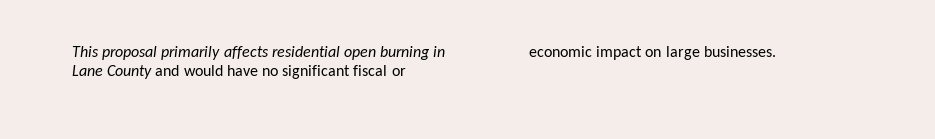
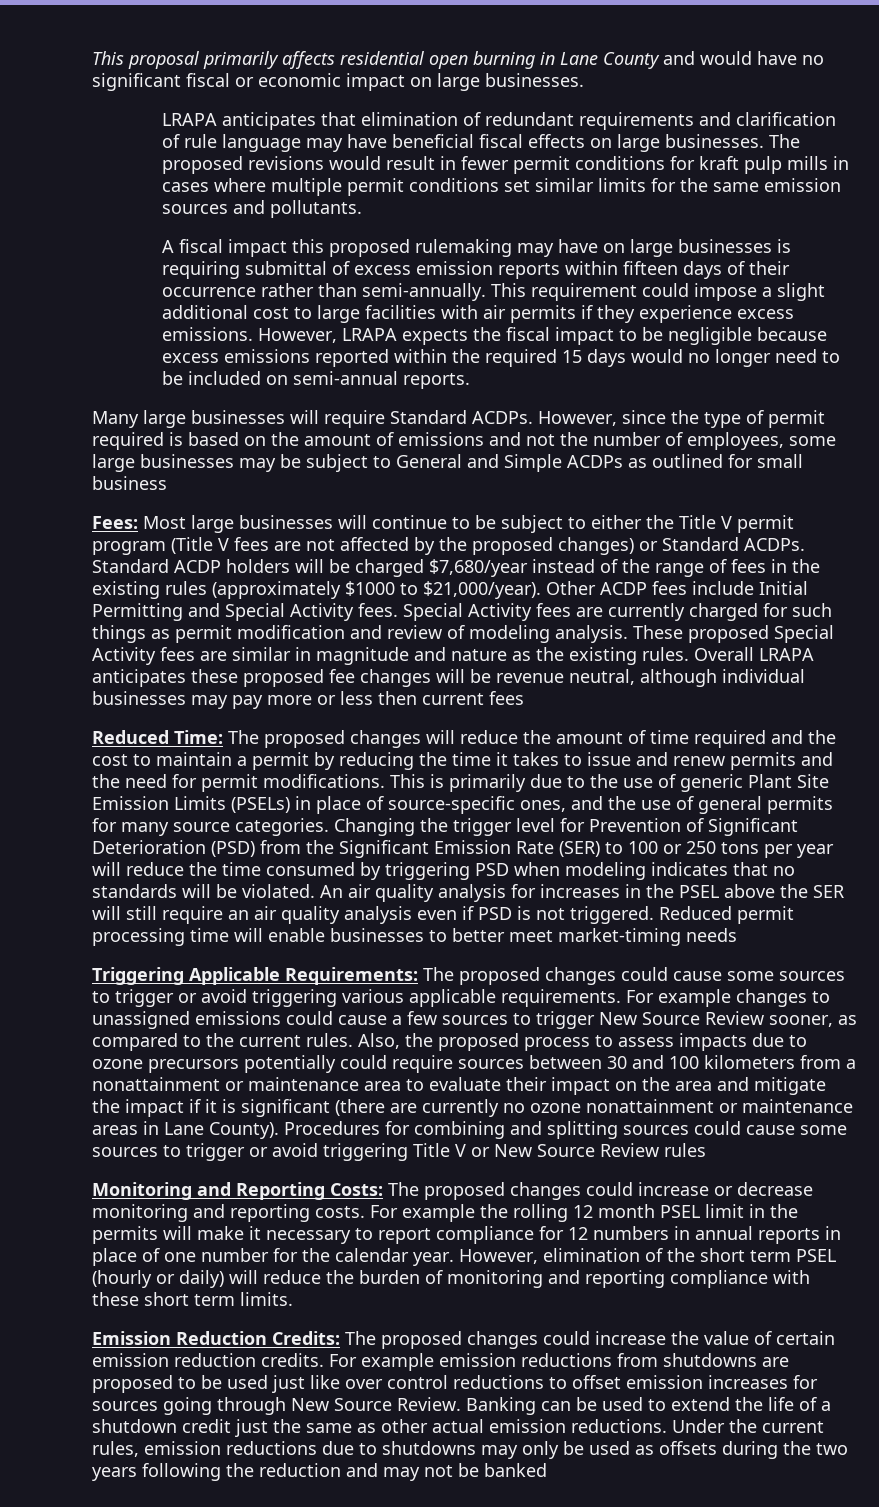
(776, 51) none -> [161,112,836,130] [161,134,800,152] [161,156,849,174] [161,178,841,196] [161,200,362,218] [161,239,791,257] [161,261,790,279] [161,283,825,301] [161,305,794,323] [161,327,827,345] [161,349,840,367] [161,371,470,389] [91,410,825,428] [91,432,836,450] [91,454,803,472] [91,476,167,490] [91,515,794,533] [91,537,805,555] [91,559,820,577] [91,581,808,599] [91,603,832,621] [91,625,834,643] [91,647,814,665] [91,669,805,687] [91,691,524,709] [91,730,836,748] [91,752,833,770] [91,774,829,792] [91,796,833,814] [91,818,798,836] [91,840,834,858] [91,862,795,880] [91,884,844,902] [91,906,794,924] [91,928,737,946] [91,967,845,985] [91,989,830,1007] [91,1011,857,1029] [91,1033,807,1051] [91,1055,856,1073] [91,1077,826,1095] [91,1099,853,1117] [91,1121,847,1139] [91,1143,706,1161] [91,1182,813,1200] [91,1204,798,1222] [91,1226,841,1244] [91,1248,836,1266] [91,1270,810,1288] [91,1292,293,1306] [91,1331,835,1349] [91,1353,789,1371] [91,1375,818,1393] [91,1397,831,1415] [91,1419,824,1437] [91,1441,848,1459] [91,1463,547,1481] // LRAPA anticipates that elimination of redundant requirements and clarification of rule language may have beneficial fiscal effects on large businesses. The proposed revisions would result in fewer permit conditions for kraft pulp mills in cases where multiple permit conditions set similar limits for the same emission sources and pollutants. // A fiscal impact this proposed rulemaking may have on large businesses is requiring submittal of excess emission reports within fifteen days of their occurrence rather than semi-annually. This requirement could impose a slight additional cost to large facilities with air permits if they experience excess emissions. However, LRAPA expects the fiscal impact to be negligible because excess emissions reported within the required 15 days would no longer need to be included on semi-annual reports. // Many large businesses will require Standard ACDPs. However, since the type of permit required is based on the amount of emissions and not the number of employees, some large businesses may be subject to General and Simple ACDPs as outlined for small business // Fees: Most large businesses will continue to be subject to either the Title V permit program (Title V fees are not affected by the proposed changes) or Standard ACDPs. Standard ACDP holders will be charged $7,680/year instead of the range of fees in the existing rules (approximately $1000 to $21,000/year). Other ACDP fees include Initial Permitting and Special Activity fees. Special Activity fees are currently charged for such things as permit modification and review of modeling analysis. These proposed Special Activity fees are similar in magnitude and nature as the existing rules. Overall LRAPA anticipates these proposed fee changes will be revenue neutral, although individual businesses may pay more or less then current fees // Reduced Time: The proposed changes will reduce the amount of time required and the cost to maintain a permit by reducing the time it takes to issue and renew permits and the need for permit modifications. This is primarily due to the use of generic Plant Site Emission Limits (PSELs) in place of source-specific ones, and the use of general permits for many source categories. Changing the trigger level for Prevention of Significant Deterioration (PSD) from the Significant Emission Rate (SER) to 100 or 250 tons per year will reduce the time consumed by triggering PSD when modeling indicates that no standards will be violated. An air quality analysis for increases in the PSEL above the SER will still require an air quality analysis even if PSD is not triggered. Reduced permit processing time will enable businesses to better meet market-timing needs // Triggering Applicable Requirements: The proposed changes could cause some sources to trigger or avoid triggering various applicable requirements. For example changes to unassigned emissions could cause a few sources to trigger New Source Review sooner, as compared to the current rules. Also, the proposed process to assess impacts due to ozone precursors potentially could require sources between 30 and 100 kilometers from a nonattainment or maintenance area to evaluate their impact on the area and mitigate the impact if it is significant (there are currently no ozone nonattainment or maintenance areas in Lane County). Procedures for combining and splitting sources could cause some sources to trigger or avoid triggering Title V or New Source Review rules // Monitoring and Reporting Costs: The proposed changes could increase or decrease monitoring and reporting costs. For example the rolling 12 month PSEL limit in the permits will make it necessary to report compliance for 12 numbers in annual reports in place of one number for the calendar year. However, elimination of the short term PSEL (hourly or daily) will reduce the burden of monitoring and reporting compliance with these short term limits. // Emission Reduction Credits: The proposed changes could increase the value of certain emission reduction credits. For example emission reductions from shutdowns are proposed to be used just like over control reductions to offset emission increases for sources going through New Source Review. Banking can be used to extend the life of a shutdown credit just the same as other actual emission reductions. Under the current rules, emission reductions due to shutdowns may only be used as offsets during the two years following the reduction and may not be banked

